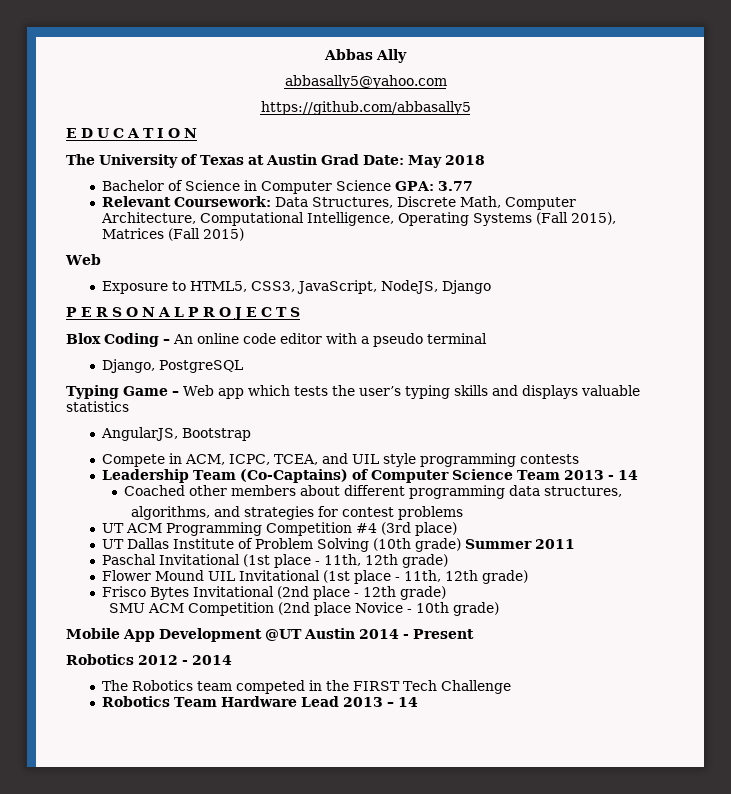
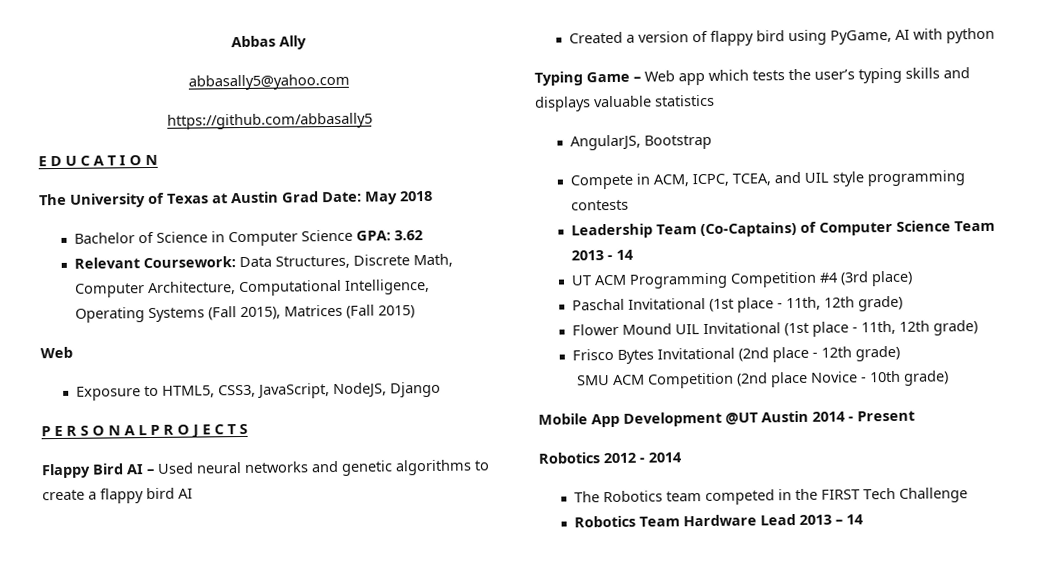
[438,181,474,191] 3.77 -> [394,230,424,241] 3.62
[66,333,487,347] [102,359,244,373] Blox Coding – An online code editor with a pseudo terminal // Django, PostgreSQL -> [41,459,490,479] [42,487,193,504] [569,27,996,46] Flappy Bird AI – Used neural networks and genetic algorithms to create a flappy bird AI // Created a version of flappy bird using PyGame, AI with python
[123,485,622,499] [130,506,463,520] // Coached other members about different programming data structures, // algorithms, and strategies for contest problems -> (635, 254) none
[102,538,576,552] // UT Dallas Institute of Problem Solving (10th grade) Summer 2011 -> (914, 278) none

